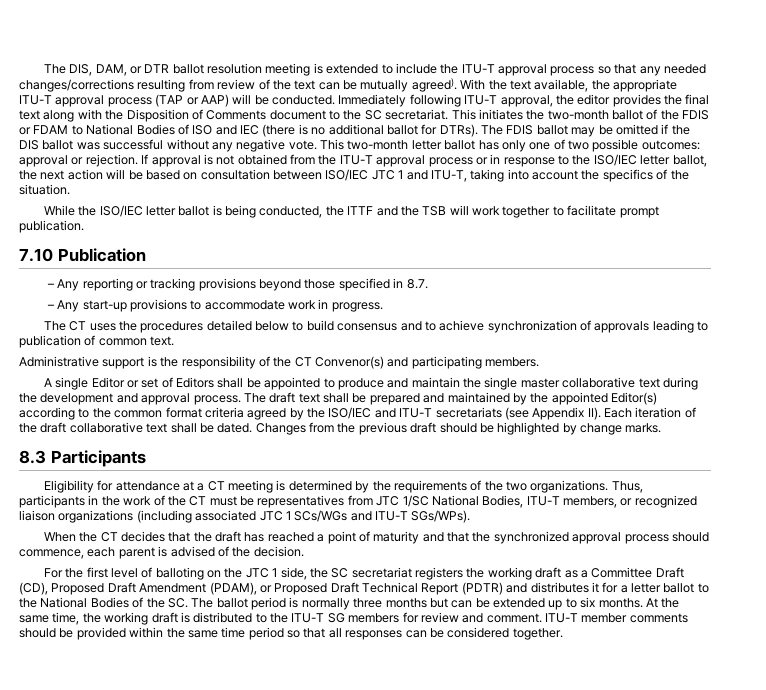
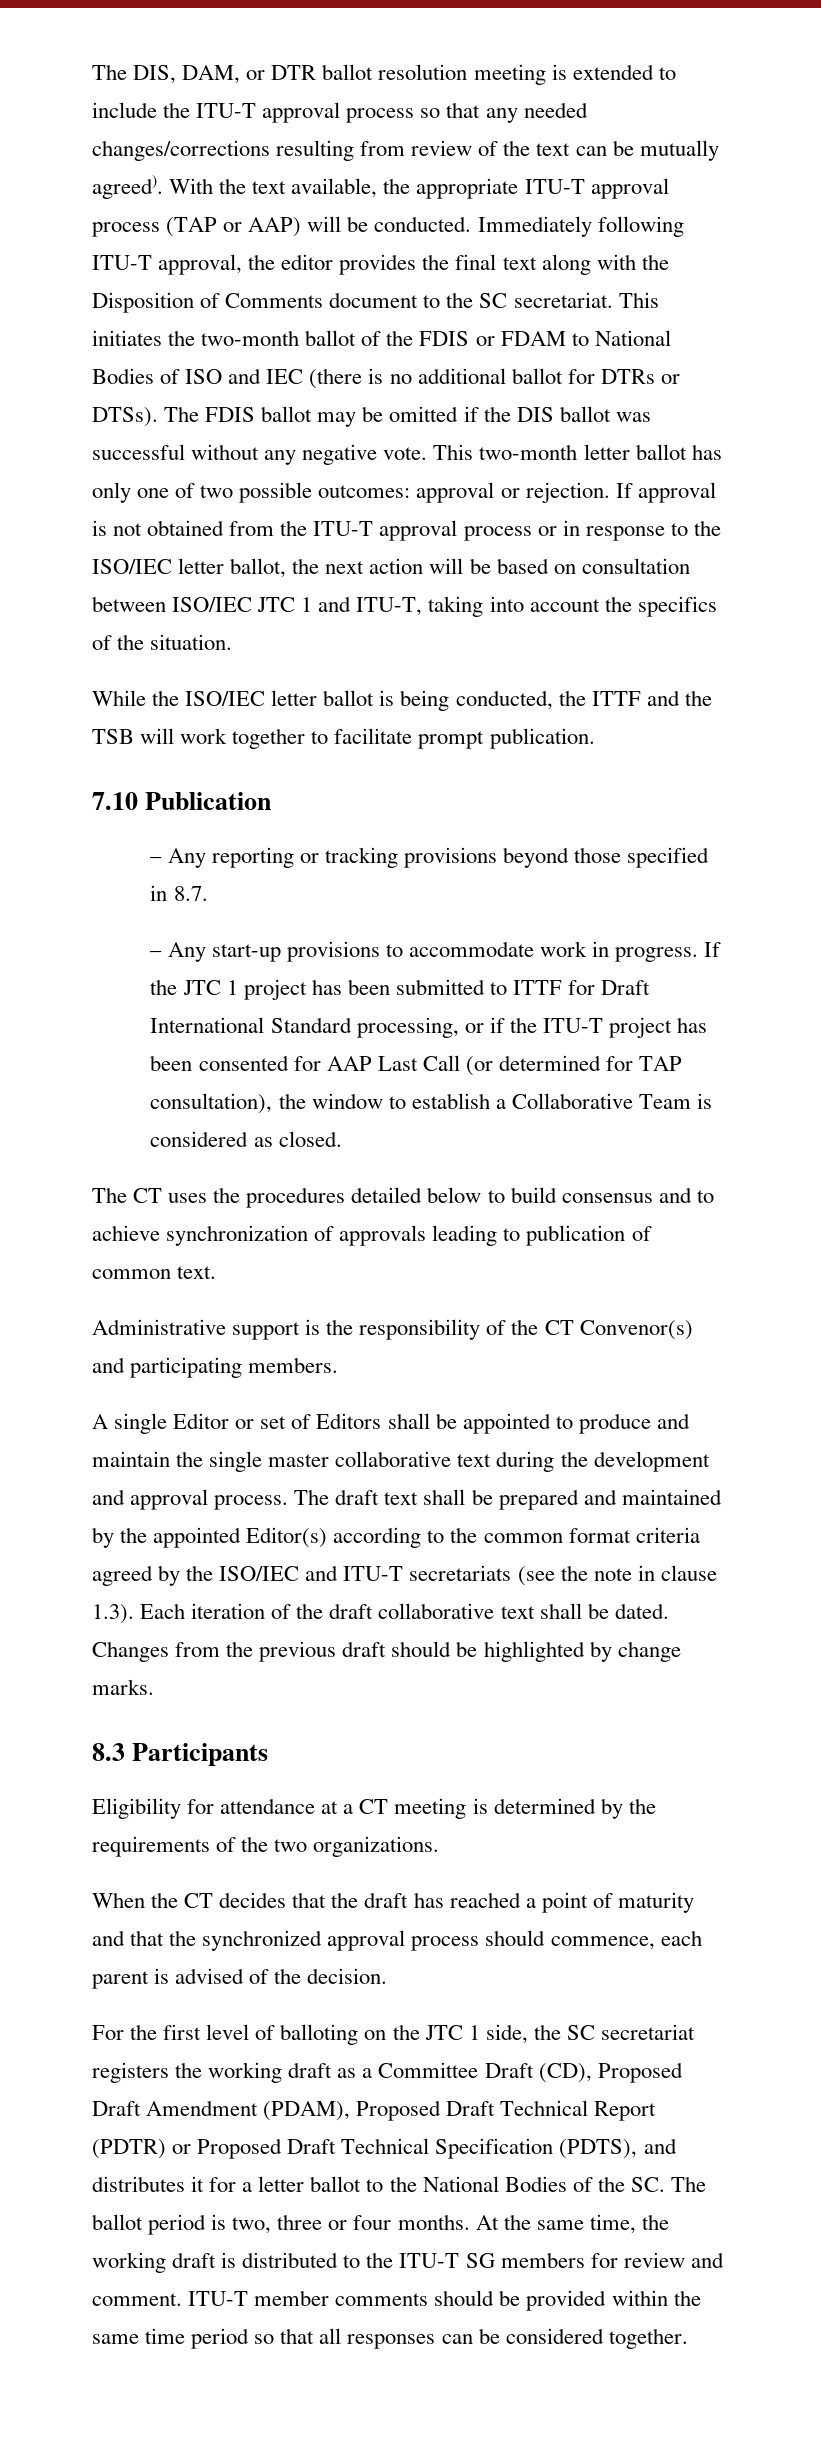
[439,124,478,137] DTRs). -> [600,369,680,384] [92,407,158,427] DTRs or DTSs).
(383, 307) none -> [704,942,722,957] [150,979,651,1000] [150,1017,708,1038] [150,1055,683,1076] [150,1093,713,1114] [150,1131,342,1147] If the JTC 1 project has been submitted to ITTF for Draft International Standard processing, or if the ITU-T project has been consented for AAP Last Call (or determined for TAP consultation), the window to establish a Collaborative Team is considered as closed.
[532,407,601,420] Appendix II). -> [560,1565,717,1581] [92,1604,134,1624] the note in clause 1.3).
[611,481,643,493] [19,495,697,508] [19,510,471,523] Thus, participants in the work of the CT must be representatives from JTC 1/SC National Bodies, ITU-T members, or recognized liaison organizations (including associated JTC 1 SCs/WGs and ITU-T SGs/WPs). -> (440, 1846) none
[259,585,272,593] or -> (351, 2111) none
(503, 588) none -> [172,2138,638,2159] or Proposed Draft Technical Specification (PDTS),
[301,597,596,610] normally three months but can be extended up to six -> [232,2214,392,2234] two, three or four

